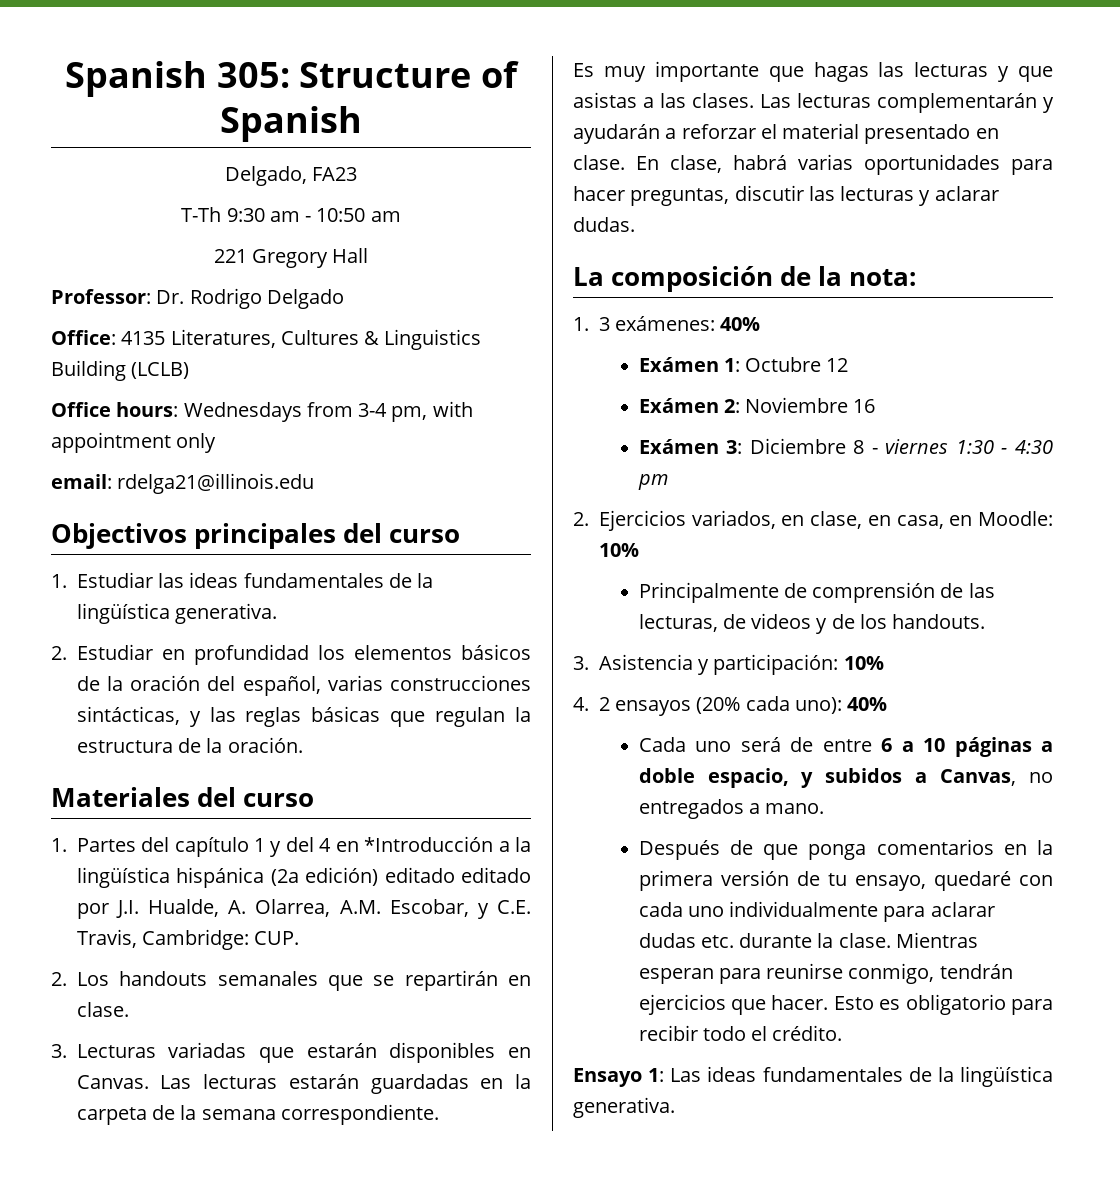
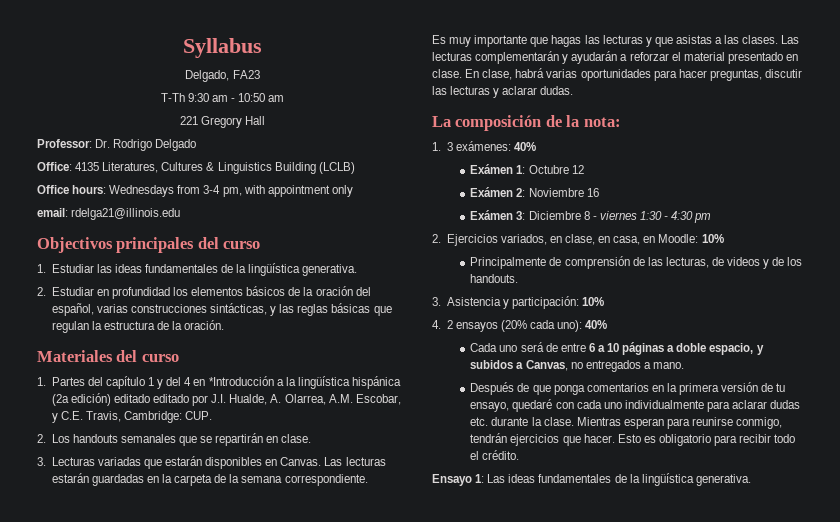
[65,61,519,97] [220,106,362,142] Spanish 305: Structure of Spanish -> [183,38,262,58] Syllabus

